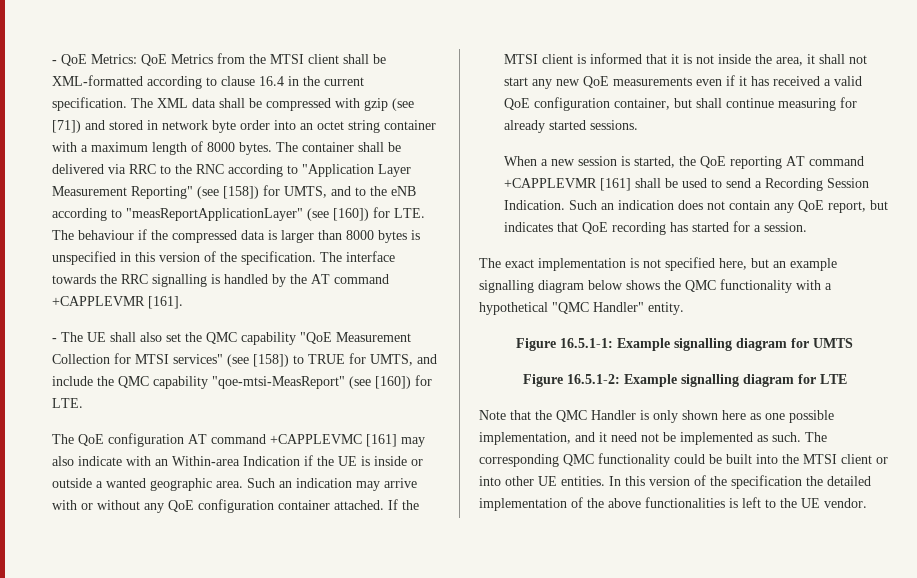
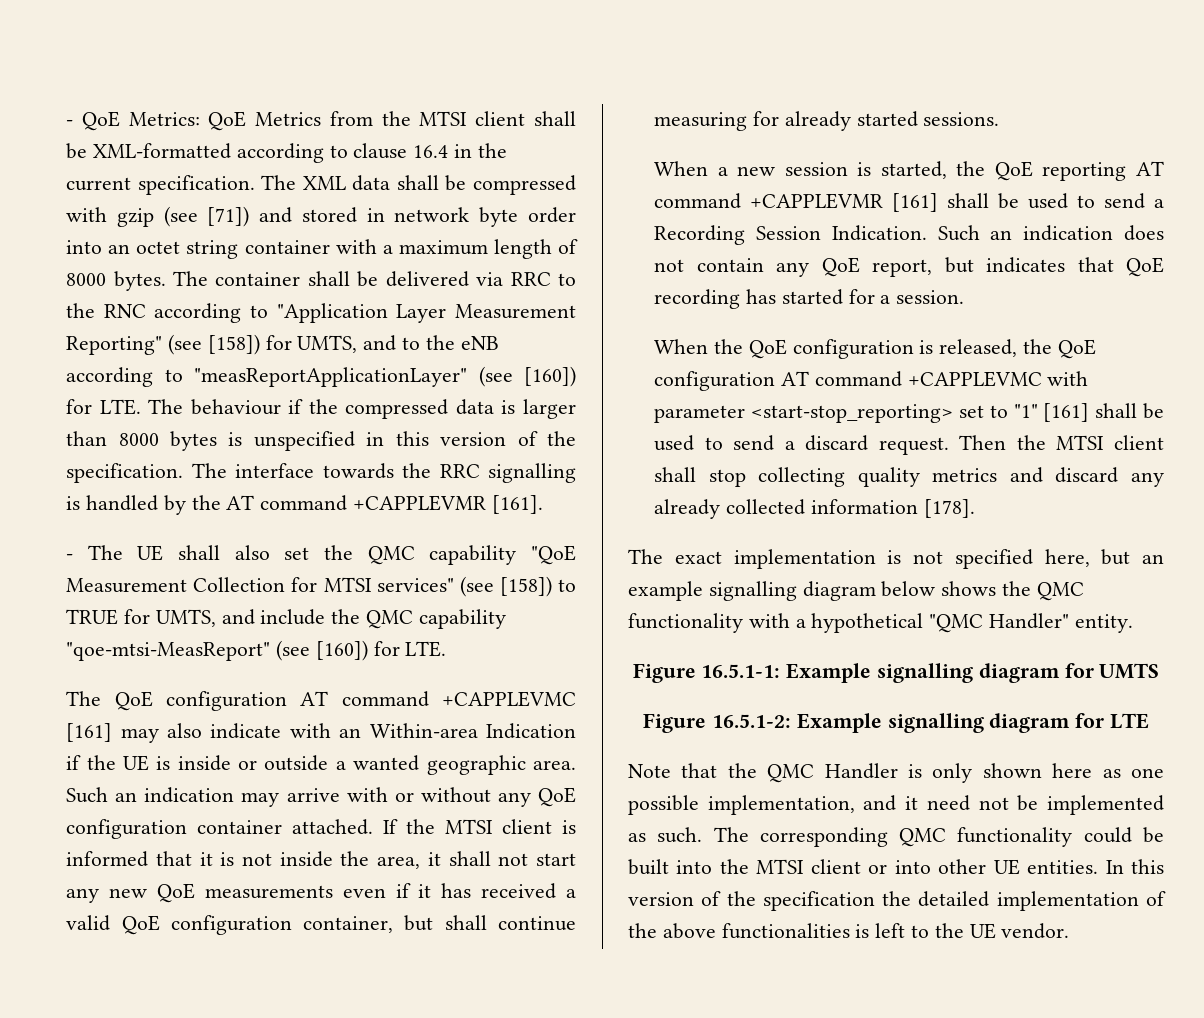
(807, 227) none -> [654,339,1096,359] [654,371,1089,391] [654,403,1164,423] [654,435,1164,455] [654,467,1164,487] [654,499,975,519] // When the QoE configuration is released, the QoE configuration AT command +CAPPLEVMC with parameter <start-stop_reporting> set to "1" [161] shall be used to send a discard request. Then the MTSI client shall stop collecting quality metrics and discard any already collected information [178].

